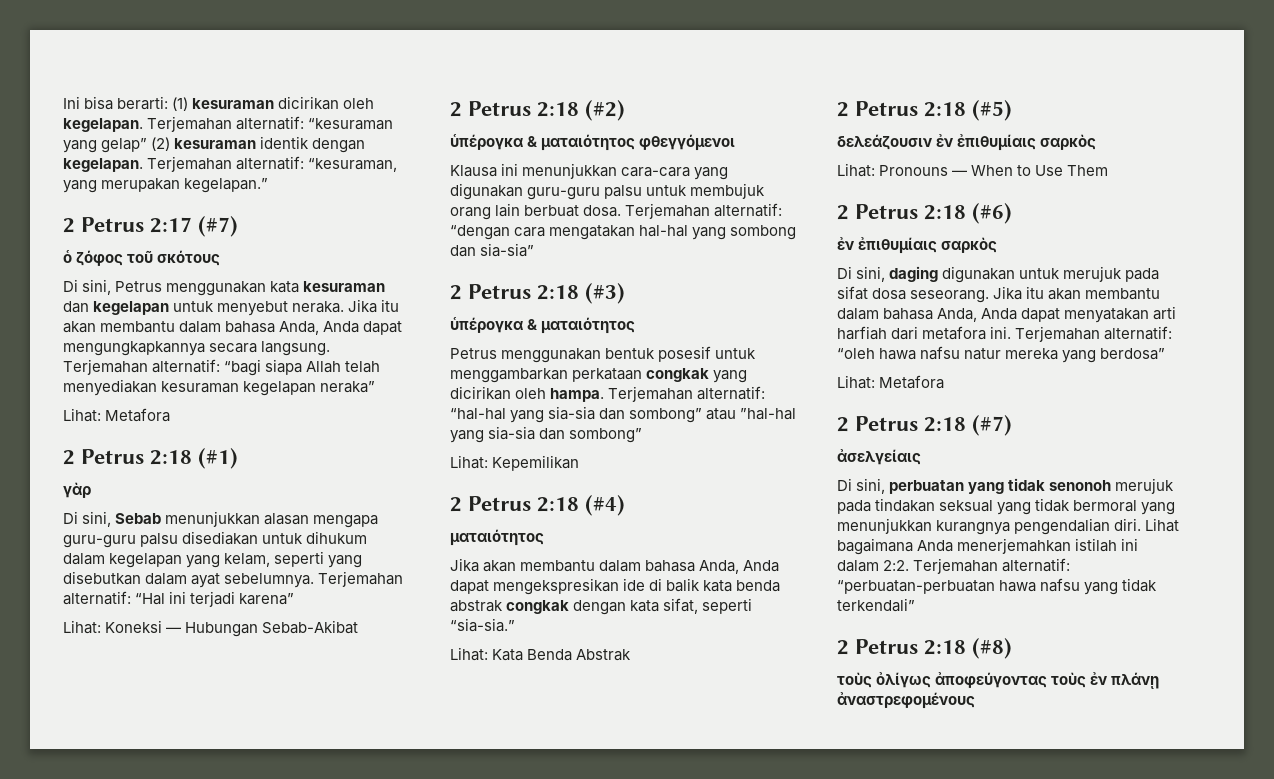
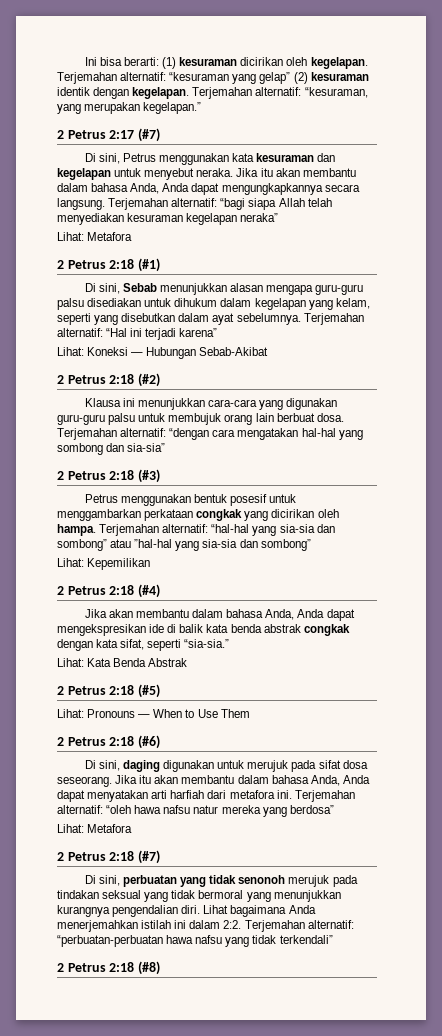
[63,250,221,266] // ὁ ζόφος τοῦ σκότους -> (160, 135) none
[63,482,91,498] // γὰρ -> (160, 265) none
[450,134,736,151] // ὑπέρογκα & ματαιότητος φθεγγόμενοι -> (160, 380) none
[450,317,636,334] // ὑπέρογκα & ματαιότητος -> (160, 476) none
[450,529,544,546] // ματαιότητος -> (160, 591) none
[837,134,1097,151] // δελεάζουσιν ἐν ἐπιθυμίαις σαρκὸς -> (160, 691) none
[837,237,998,254] // ἐν ἐπιθυμίαις σαρκὸς -> (160, 742) none
[837,449,921,465] // ἀσελγείαις -> (160, 857) none
[837,672,1160,689] [837,692,975,709] // τοὺς ὀλίγως ἀποφεύγοντας τοὺς ἐν πλάνῃ ἀναστρεφομένους -> (160, 968) none

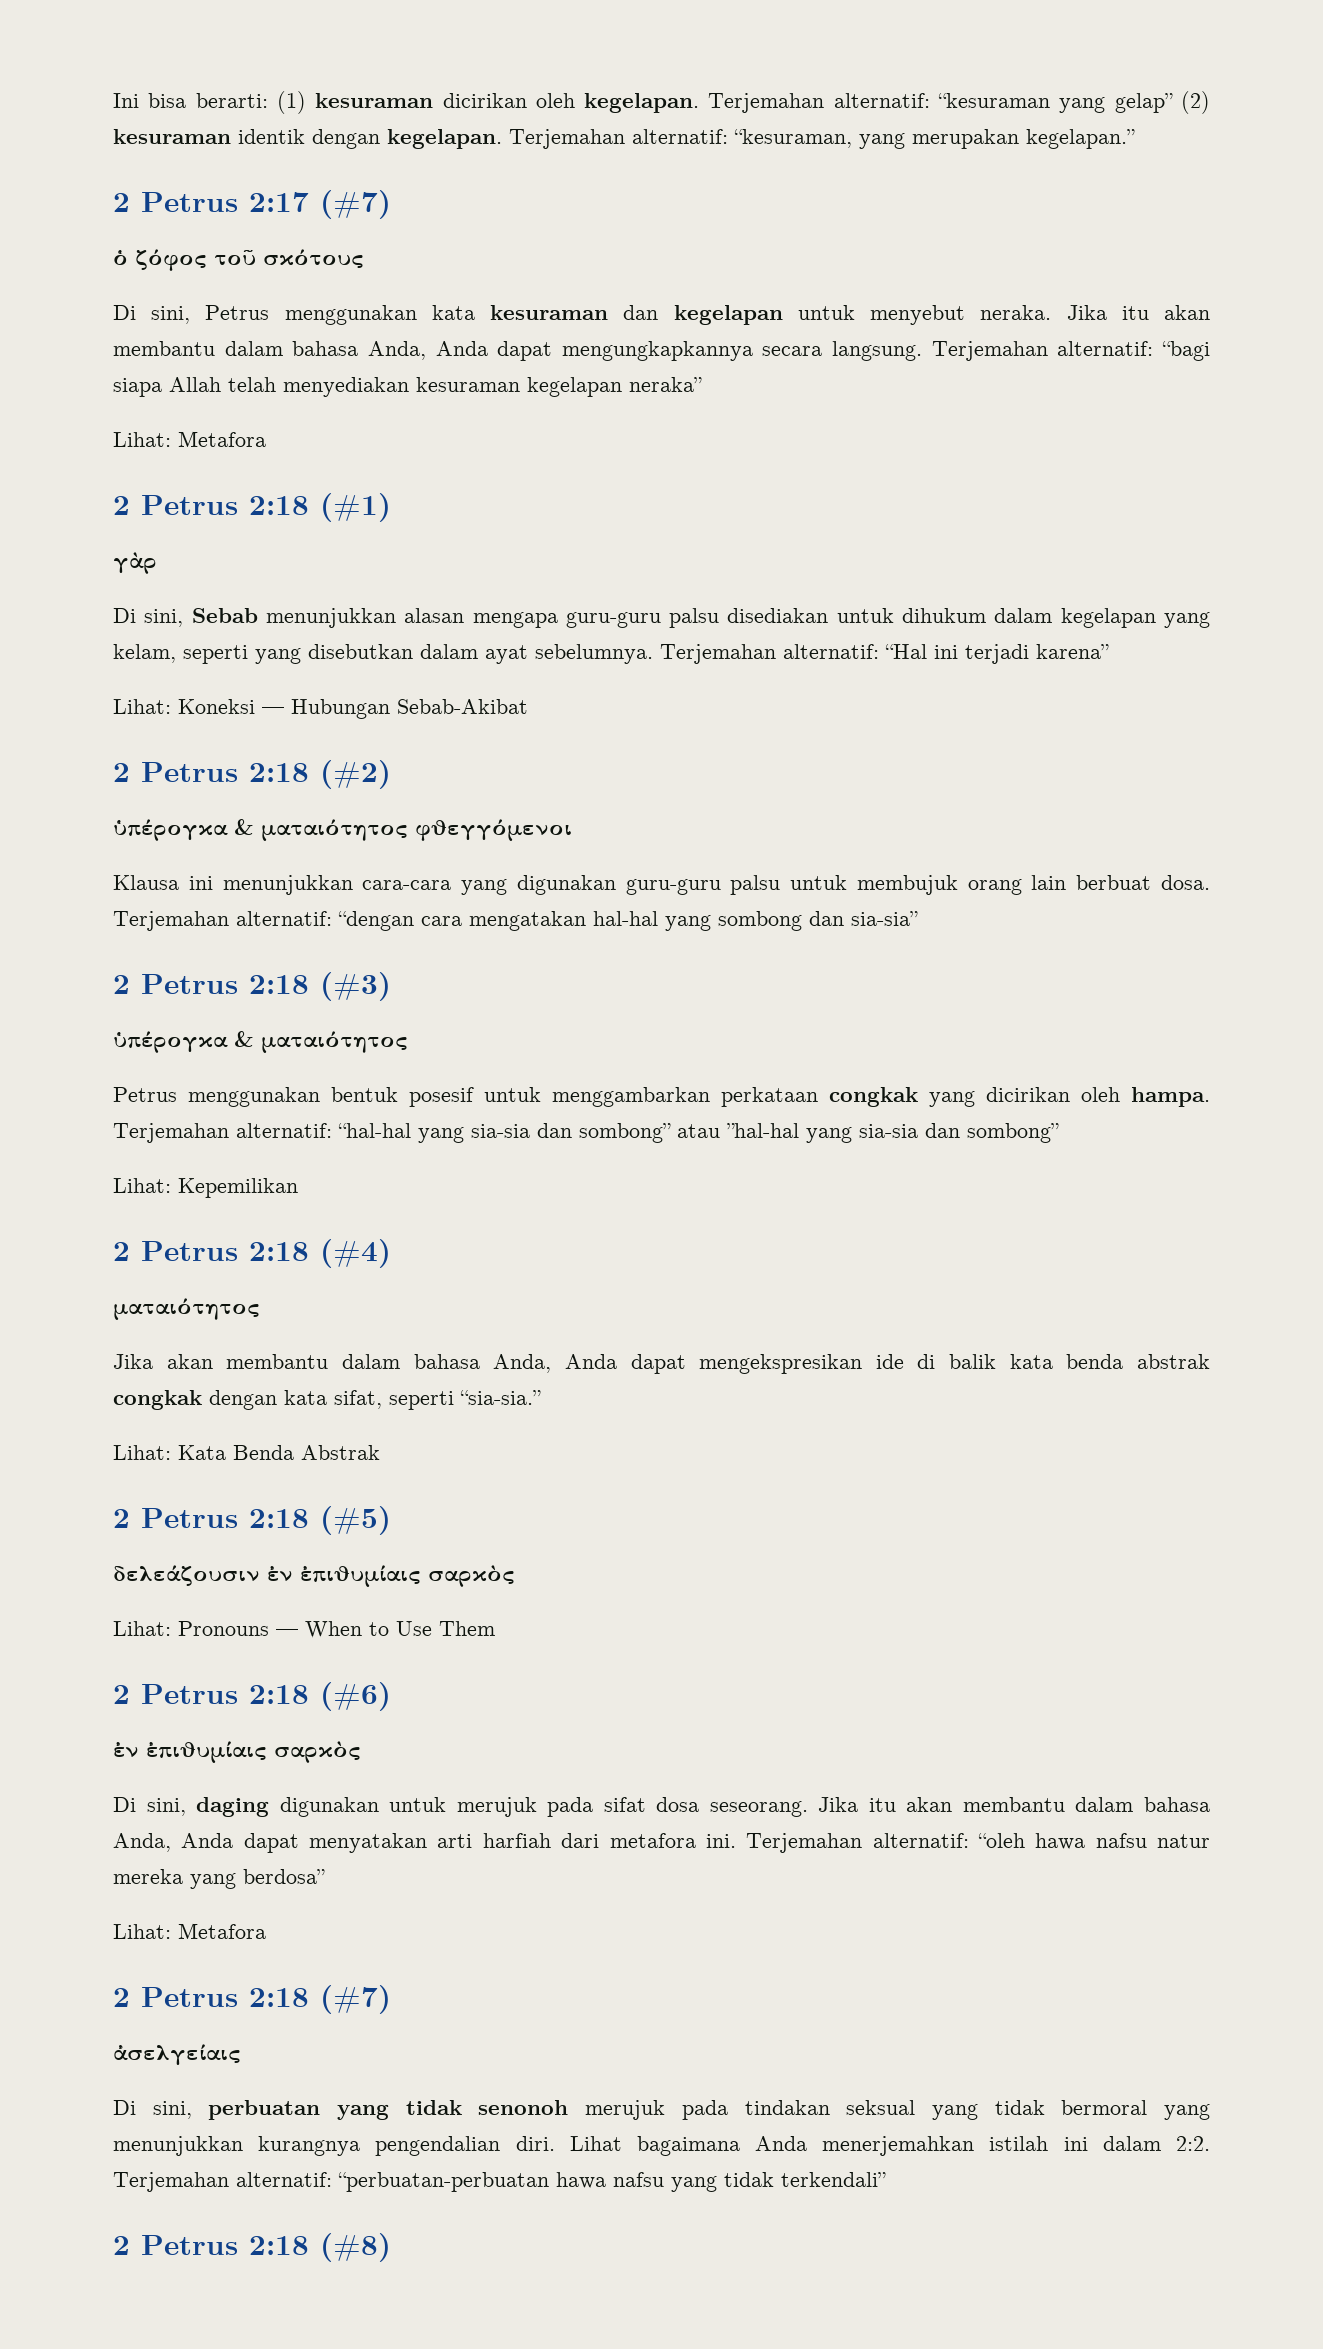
(160, 135) none -> [113,249,364,271] // ὁ ζόφος τοῦ σκότους
(160, 265) none -> [113,552,157,574] // γὰρ
(160, 380) none -> [113,819,572,841] // ὑπέρογκα & ματαιότητος φθεγγόμενοι
(160, 476) none -> [113,1031,408,1053] // ὑπέρογκα & ματαιότητος
(160, 591) none -> [113,1298,260,1320] // ματαιότητος
(160, 691) none -> [113,1565,515,1587] // δελεάζουσιν ἐν ἐπιθυμίαις σαρκὸς
(160, 742) none -> [113,1741,361,1763] // ἐν ἐπιθυμίαις σαρκὸς
(160, 857) none -> [113,2044,241,2065] // ἀσελγείαις

